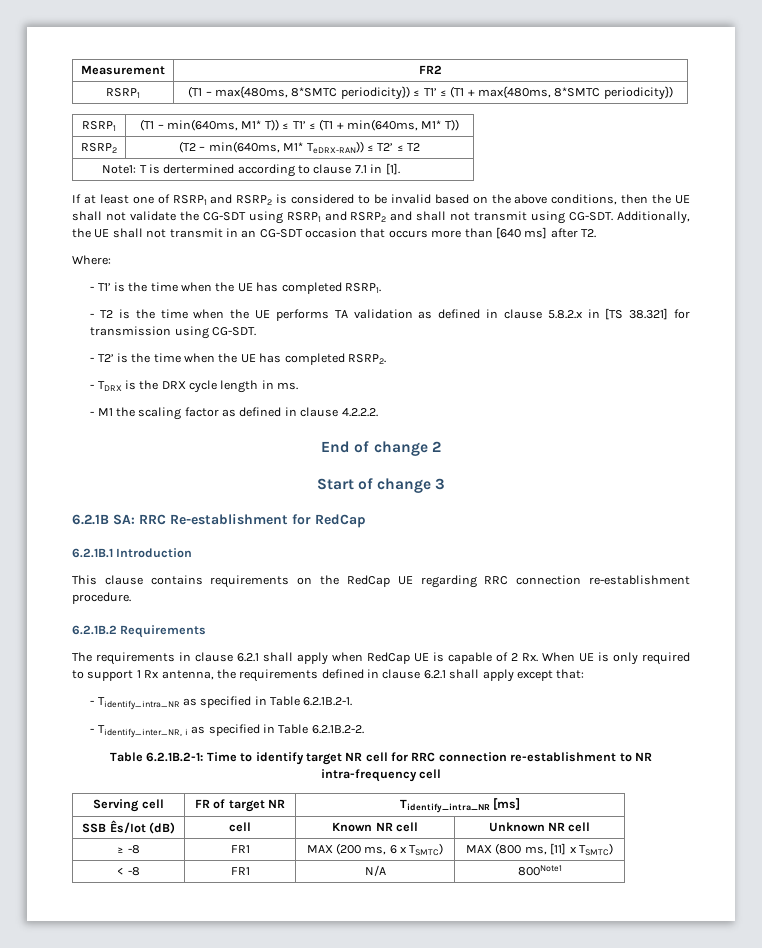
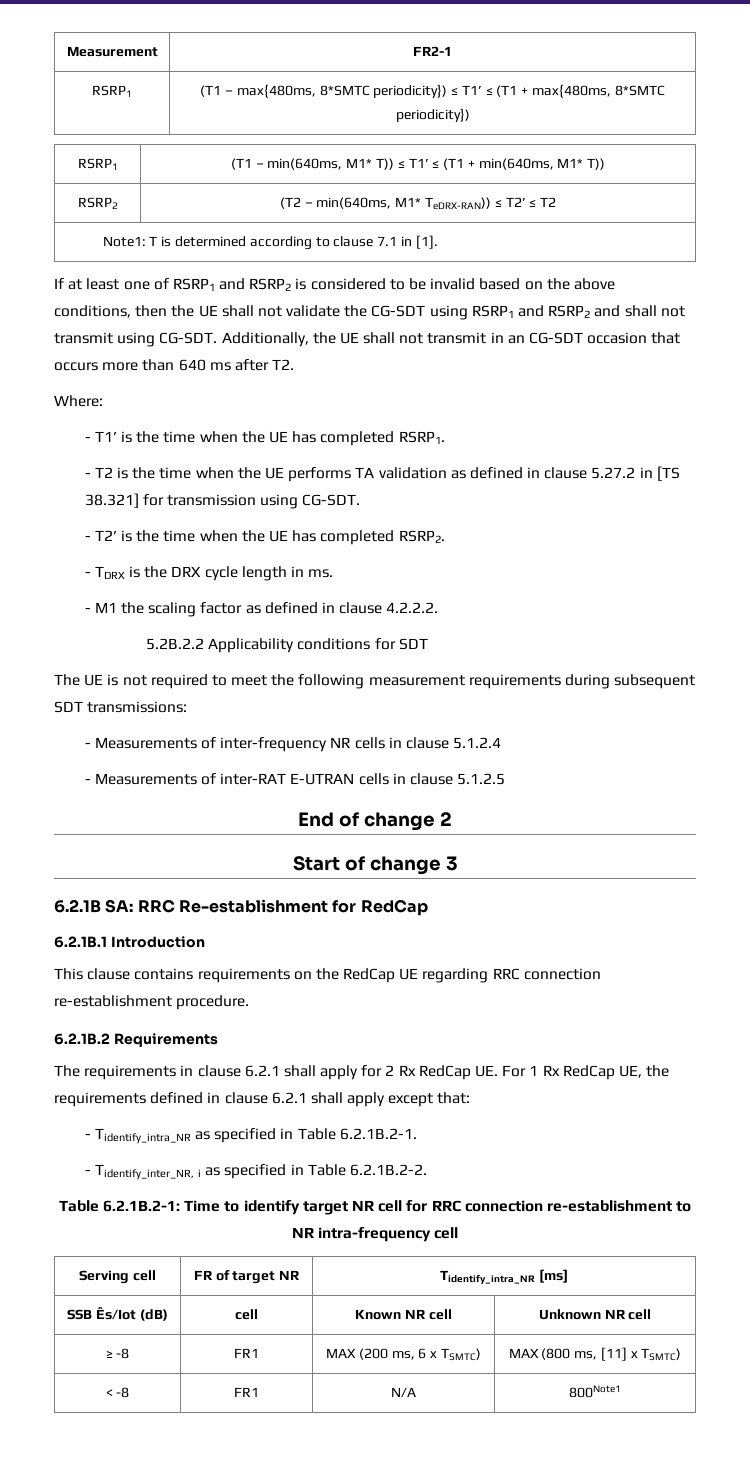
[419,65,442,74] FR2 -> [413,46,452,56] FR2-1
[163,164,235,174] dertermined -> [175,236,247,247] determined
[495,227,548,239] [640 ms] -> [178,359,231,371] 640 ms
[547,310,583,319] 5.8.2.x -> [591,467,636,479] 5.27.2
(378, 412) none -> [146,638,428,653] [54,674,696,689] [54,701,188,713] [84,737,502,752] [84,773,506,785] // 5.2B.2.2 Applicability conditions for SDT // The UE is not required to meet the following measurement requirements during subsequent SDT transmissions: // - Measurements of inter-frequency NR cells in clause 5.1.2.4 // - Measurements of inter-RAT E-UTRAN cells in clause 5.1.2.5
[332,652,690,665] [72,670,214,681] when RedCap UE is capable of 2 Rx. When UE is only required to support 1 Rx antenna, -> [361,1065,642,1080] for 2 Rx RedCap UE. For 1 Rx RedCap UE,

